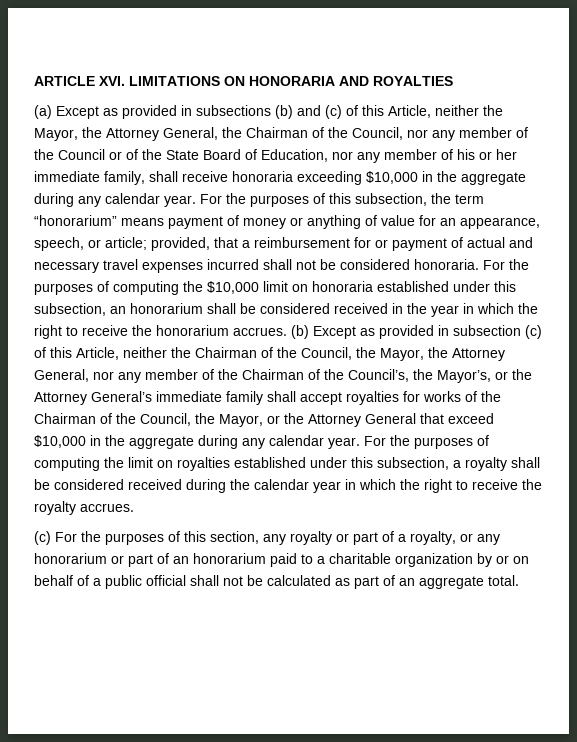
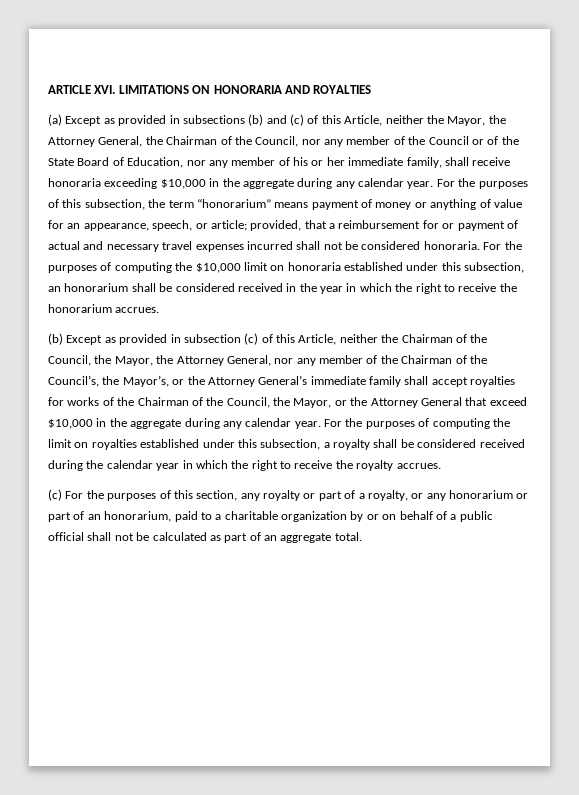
(287, 331) none -> (160, 310) //
[193,553,266,564] honorarium -> [104,511,172,522] honorarium,

